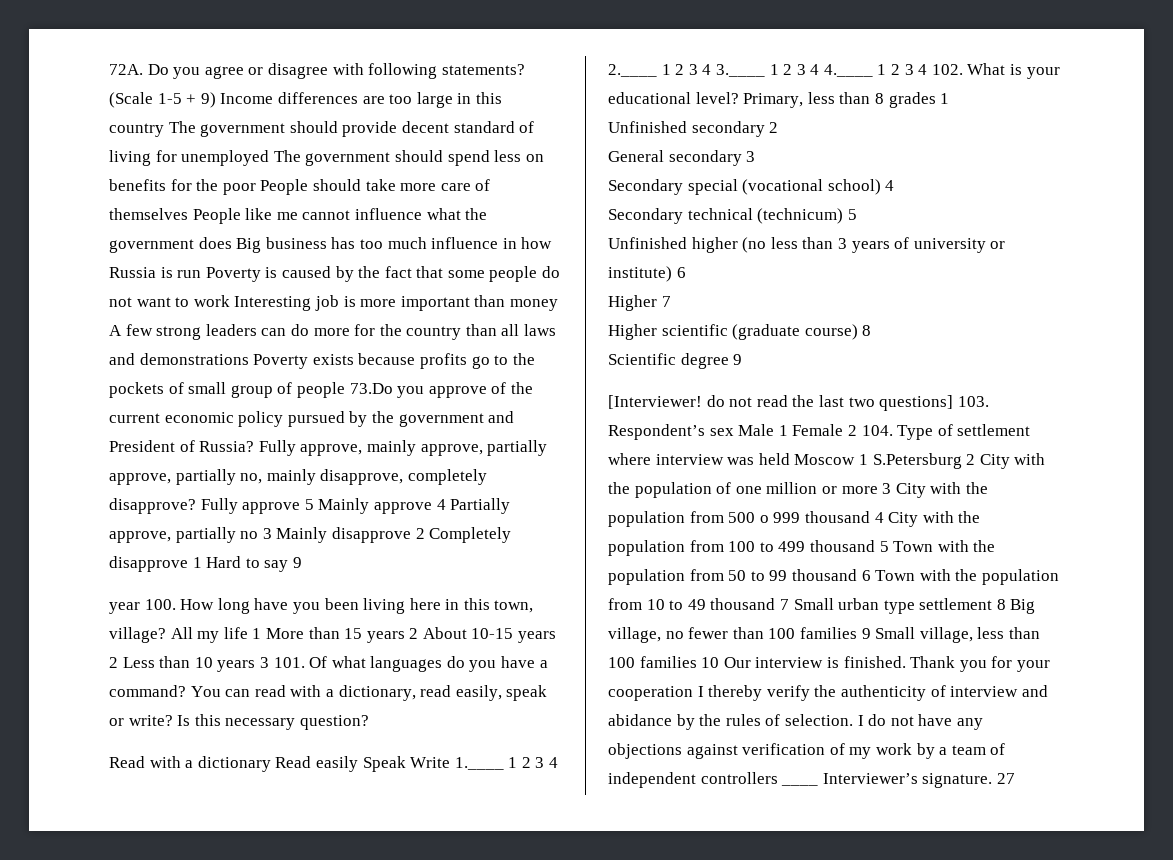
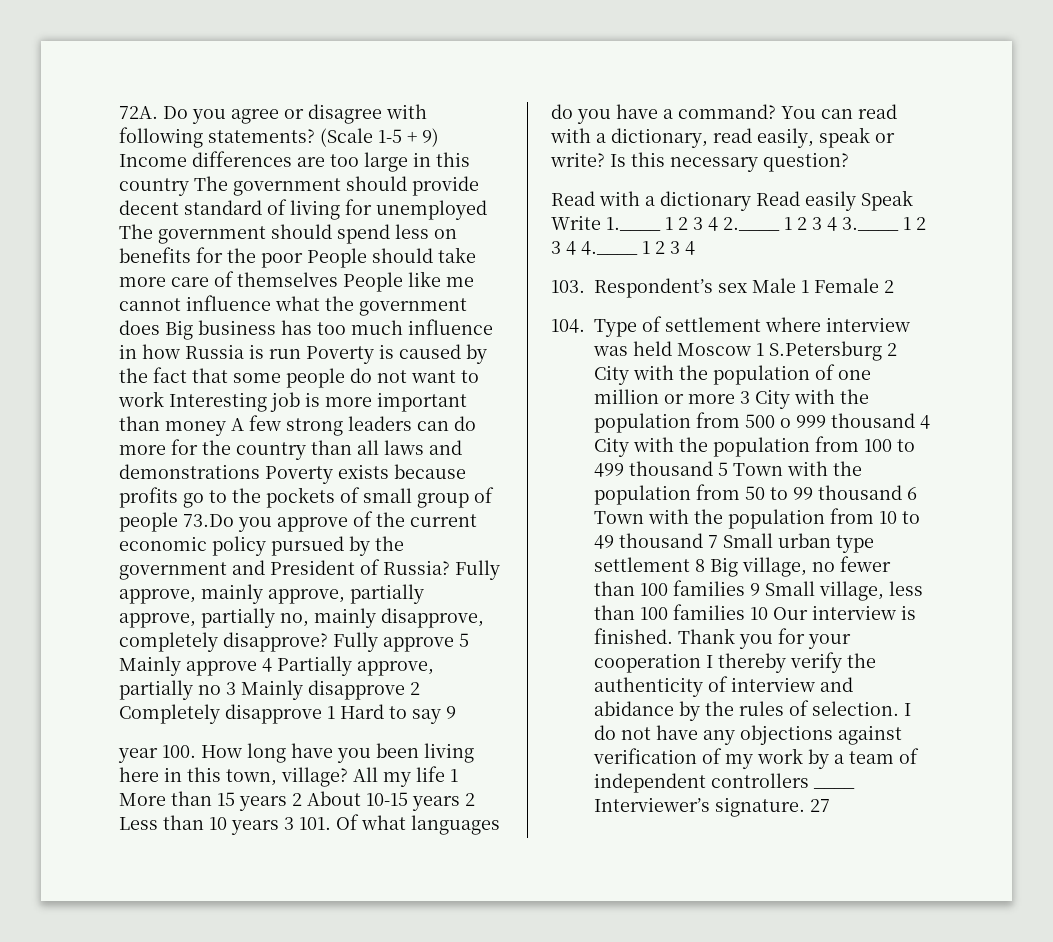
[931,63,1060,79] [608,92,950,108] [608,121,779,137] [608,150,756,166] [608,179,895,195] [608,208,857,224] [608,237,1006,253] [608,266,686,282] [608,295,671,311] [608,324,872,340] [608,353,743,369] [608,395,954,411] 102. What is your educational level? Primary, less than 8 grades 1 // Unfinished secondary 2 // General secondary 3 // Secondary special (vocational school) 4 // Secondary technical (technicum) 5 // Unfinished higher (no less than 3 years of university or institute) 6 // Higher 7 // Higher scientific (graduate course) 8 // Scientific degree 9 // [Interviewer! do not read the last two questions] -> (695, 248) //
(857, 430) none -> (894, 286) //

